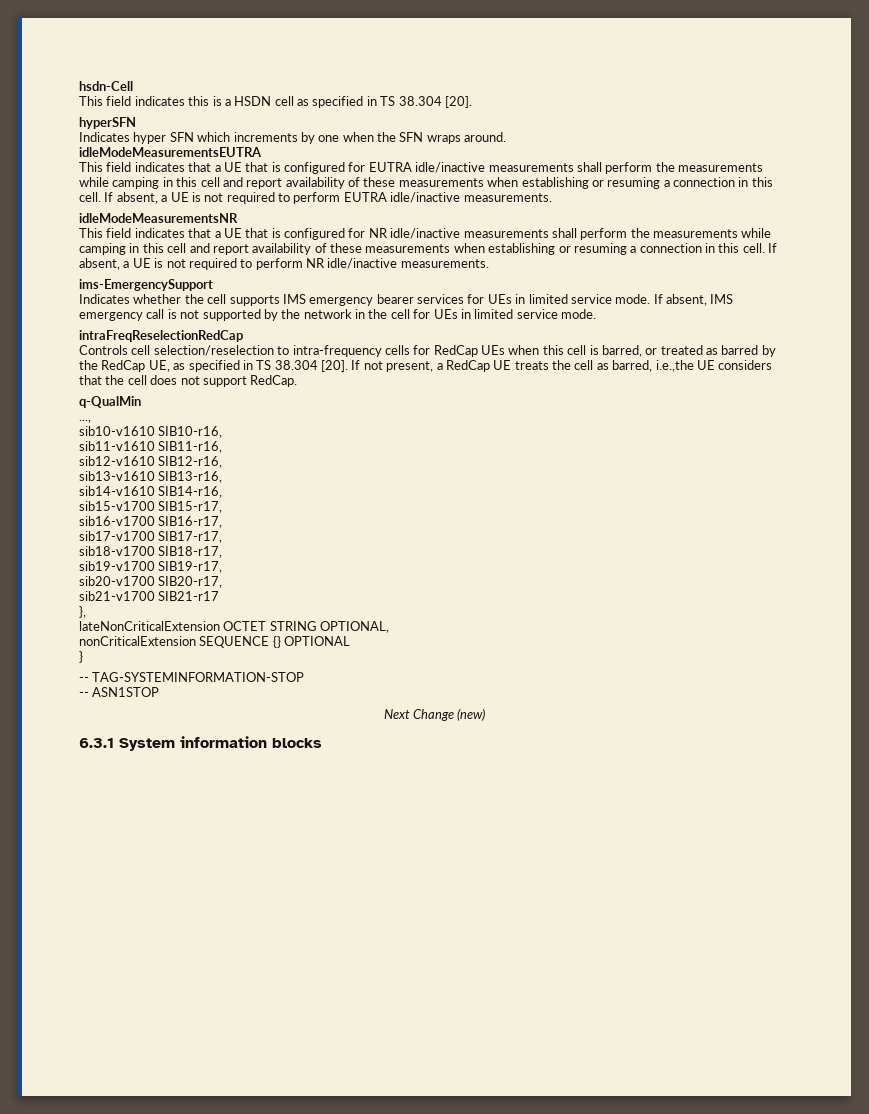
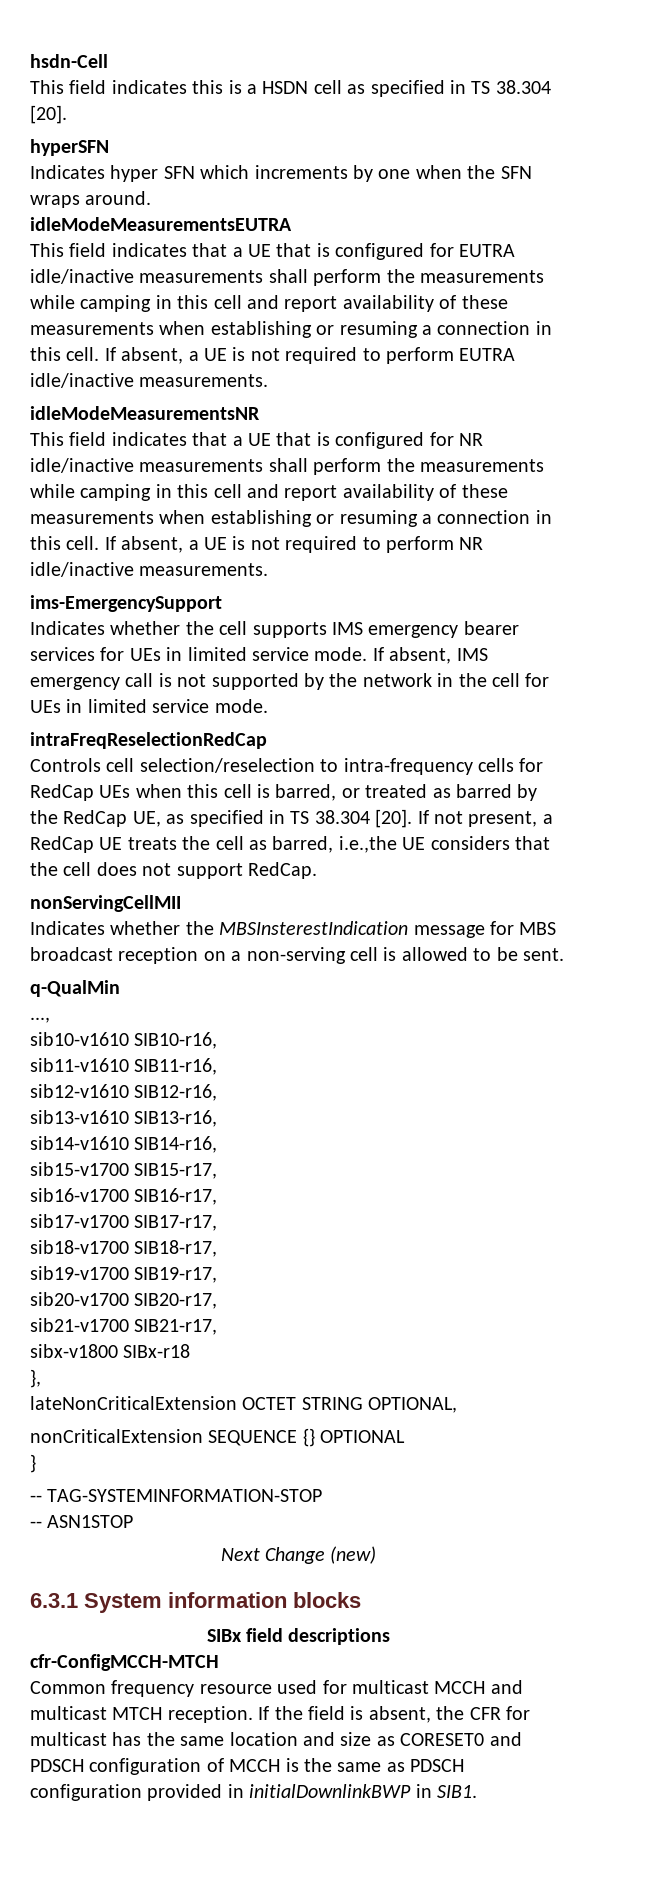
(298, 381) none -> [30,895,181,912] [30,921,557,938] [30,947,564,964] // nonServingCellMII // Indicates whether the MBSInsterestIndication message for MBS broadcast reception on a non-serving cell is allowed to be sent.
[158,591,220,601] SIB21-r17 -> [134,1319,218,1335] [30,1344,191,1358] SIB21-r17, // sibx-v1800 SIBx-r18
(322, 743) none -> [206,1628,391,1645] [30,1654,219,1671] [30,1680,523,1697] [30,1706,530,1723] [30,1732,522,1746] [30,1758,465,1775] [30,1784,477,1801] // SIBx field descriptions // cfr-ConfigMCCH-MTCH // Common frequency resource used for multicast MCCH and multicast MTCH reception. If the field is absent, the CFR for multicast has the same location and size as CORESET0 and PDSCH configuration of MCCH is the same as PDSCH configuration provided in initialDownlinkBWP in SIB1.

